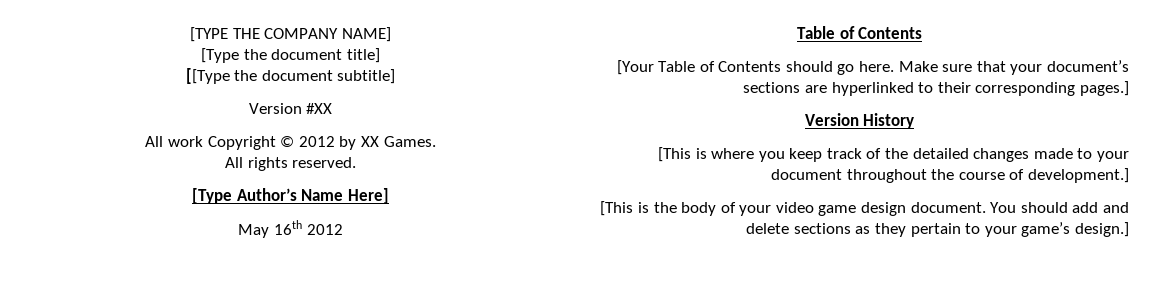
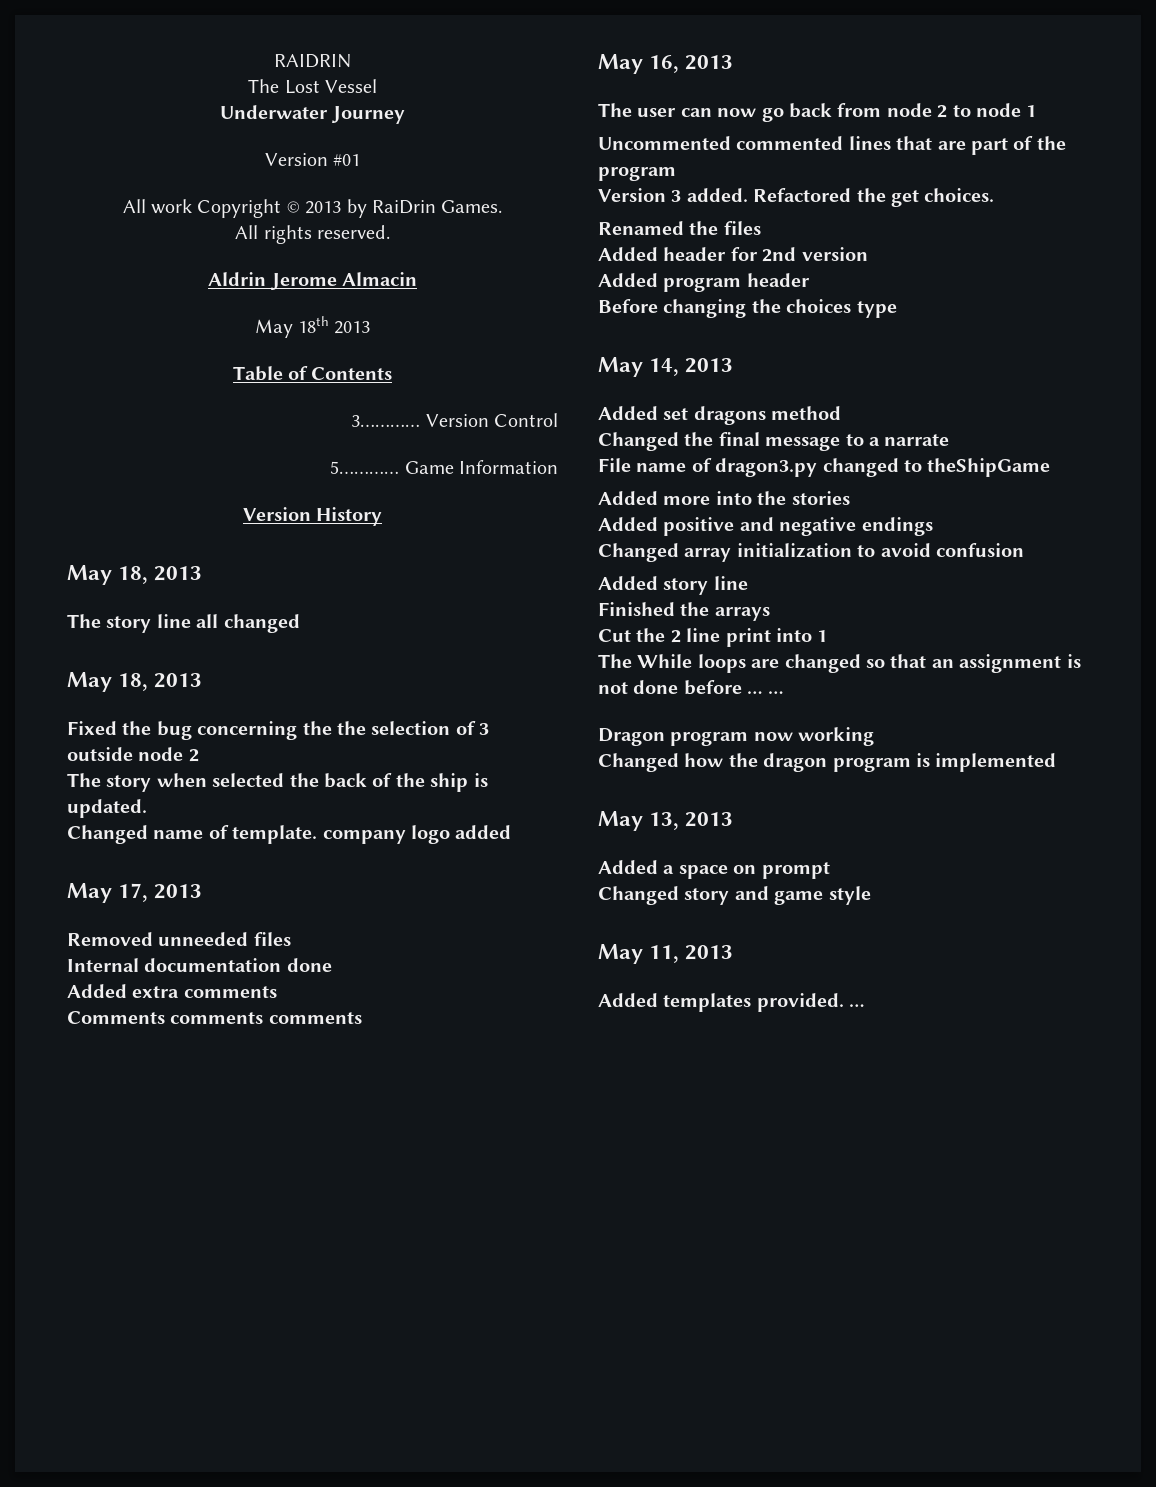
[190,27,391,42] [201,48,380,63] [185,68,396,84] [248,103,333,114] [TYPE THE COMPANY NAME] // [Type the document title] // [[Type the document subtitle] // Version #XX -> [274,54,351,68] [248,79,377,94] [220,105,405,124] [264,153,361,166] RAIDRIN // The Lost Vessel // Underwater Journey // Version #01
[298,136,379,150] 2012 by XX -> [305,199,436,218] 2013 by RaiDrin
[192,188,389,204] [238,220,343,238] [Type Author’s Name Here] // May 16th 2012 -> [208,272,417,290] [254,316,371,338] Aldrin Jerome Almacin // May 18th 2013
[616,60,1129,75] [743,81,1129,96] [804,113,915,129] [657,147,1129,162] [771,168,1129,183] [600,201,1129,216] [746,222,1129,237] [Your Table of Contents should go here. Make sure that your document’s sections are hyperlinked to their corresponding pages.] // Version History // [This is where you keep track of the detailed changes made to your document throughout the course of development.] // [This is the body of your video game design document. You should add and delete sections as they pertain to your game’s design.] -> [351,413,558,427] [330,460,558,474] [242,507,383,526] [67,565,203,585] [67,614,300,633] [67,672,203,692] [67,721,490,740] [67,747,199,762] [67,773,488,792] [67,799,147,818] [67,825,512,844] [67,883,203,903] [67,932,291,946] [67,958,332,972] [67,984,277,998] [67,1011,362,1024] [598,54,734,74] [598,103,1037,122] [598,136,1066,155] [598,167,676,181] [598,188,995,207] [598,221,761,235] [598,247,868,262] [598,273,810,292] [598,299,897,318] [598,357,734,377] [598,406,842,425] [598,432,950,451] [598,458,1051,477] [598,491,850,505] [598,517,933,536] [598,543,1024,562] [598,576,748,595] [598,602,770,621] [598,628,828,647] [598,654,1081,673] [598,680,783,695] [598,727,875,746] [598,753,1057,772] [598,811,734,831] [598,860,830,879] [598,886,871,905] [598,944,734,964] [598,993,865,1012] 3………… Version Control // 5………… Game Information // Version History // May 18, 2013 // The story line all changed // May 18, 2013 // Fixed the bug concerning the the selection of 3 outside node 2 // The story when selected the back of the ship is updated. // Changed name of template. company logo added // May 17, 2013 // Removed unneeded files // Internal documentation done // Added extra comments // Comments comments comments // May 16, 2013 // The user can now go back from node 2 to node 1 // Uncommented commented lines that are part of the program // Version 3 added. Refactored the get choices. // Renamed the files // Added header for 2nd version // Added program header // Before changing the choices type // May 14, 2013 // Added set dragons method // Changed the final message to a narrate // File name of dragon3.py changed to theShipGame // Added more into the stories // Added positive and negative endings // Changed array initialization to avoid confusion // Added story line // Finished the arrays // Cut the 2 line print into 1 // The While loops are changed so that an assignment is not done before … … // Dragon program now working // Changed how the dragon program is implemented // May 13, 2013 // Added a space on prompt // Changed story and game style // May 11, 2013 // Added templates provided. …

